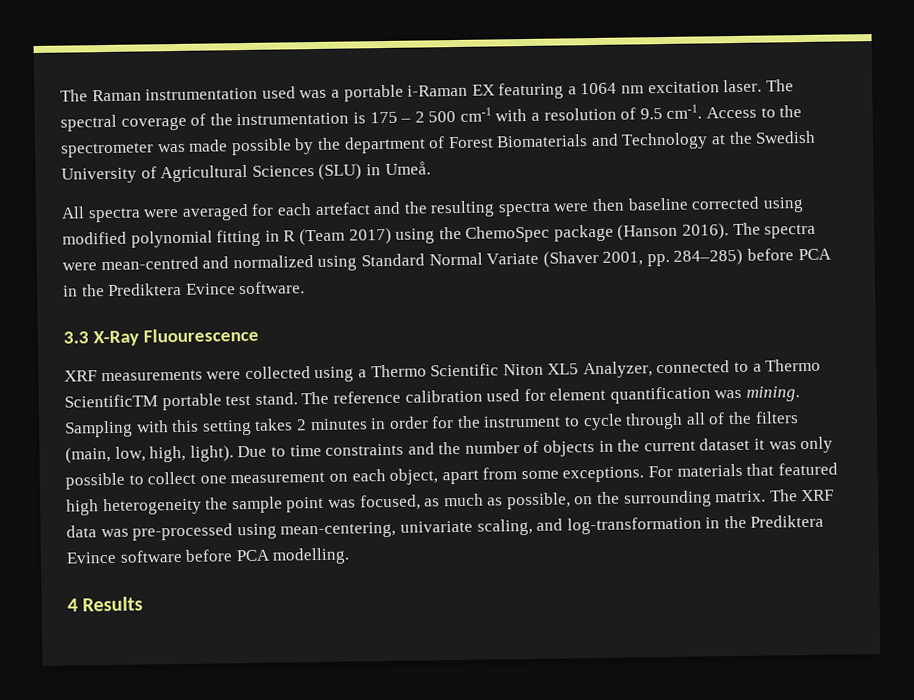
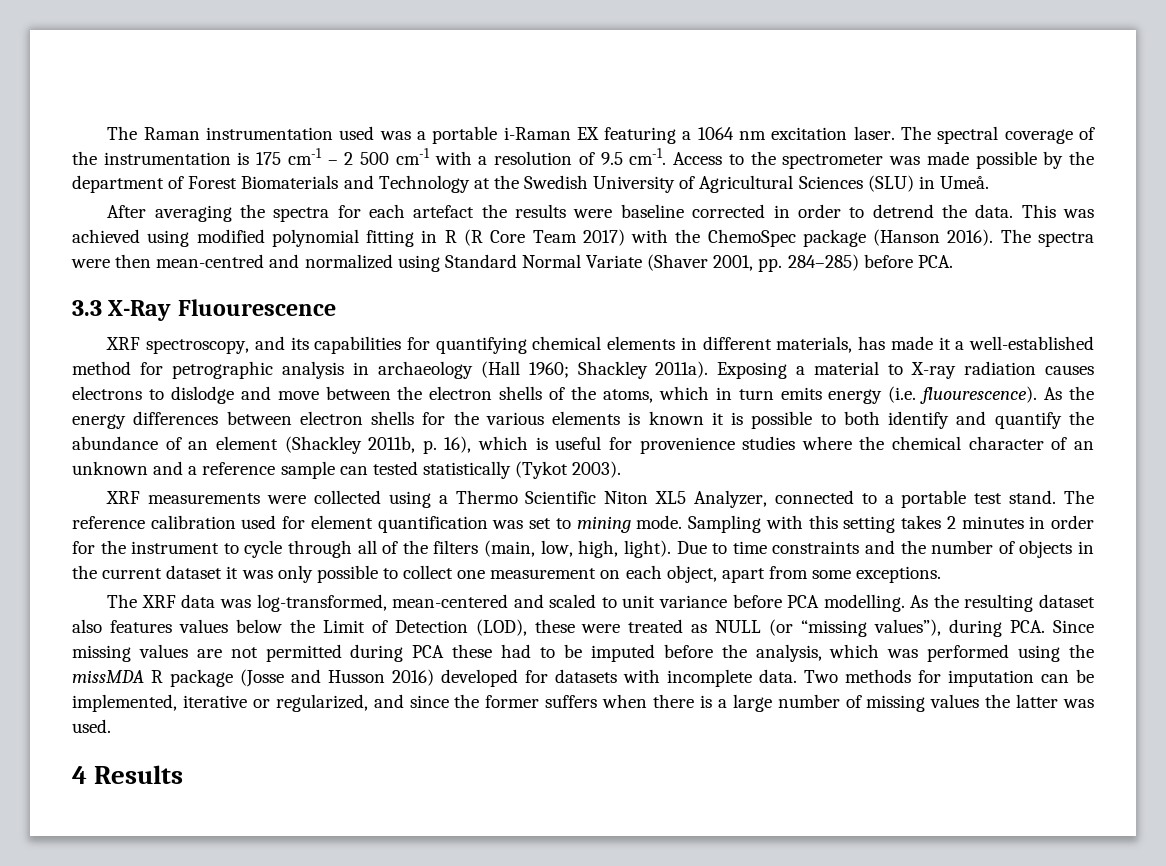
(398, 117) none -> [287,148,322,165] cm-1
[61,196,761,223] All spectra were averaged for each artefact and the resulting spectra were then baseline corrected -> [107,204,1094,222] [72,229,140,243] After averaging the spectra for each artefact the results were baseline corrected in order to detrend the data. This was achieved
[298,227,436,246] (Team 2017) using -> [463,229,669,246] (R Core Team 2017) with
(97, 266) none -> [115,254,152,268] then
[797,248,832,261] [63,281,306,297] [63,327,259,347] PCA in the Prediktera Evince software. // 3.3 X-Ray Fluourescence -> [917,255,953,268] [72,299,336,321] [106,336,1094,354] [72,361,1094,379] [72,386,1094,404] [72,411,1095,429] [72,436,1095,454] [72,461,622,479] PCA. // 3.3 X-Ray Fluourescence // XRF spectroscopy, and its capabilities for quantifying chemical elements in different materials, has made it a well-established method for petrographic analysis in archaeology (Hall 1960; Shackley 2011a). Exposing a material to X-ray radiation causes electrons to dislodge and move between the electron shells of the atoms, which in turn emits energy (i.e. fluourescence). As the energy differences between electron shells for the various elements is known it is possible to both identify and quantify the abundance of an element (Shackley 2011b, p. 16), which is useful for provenience studies where the chemical character of an unknown and a reference sample can tested statistically (Tykot 2003).
[765,358,822,372] [64,394,158,408] Thermo ScientificTM -> (894, 499) none
[746,386,801,402] mining. -> [529,515,683,533] set to mining mode.
[648,462,838,478] [66,489,835,516] [66,514,825,541] [66,547,351,565] For materials that featured high heterogeneity the sample point was focused, as much as possible, on the surrounding matrix. The XRF data was pre-processed using mean-centering, univariate scaling, and log-transformation in the Prediktera Evince software before PCA modelling. -> [107,594,1095,612] [72,619,1094,637] [72,644,1095,662] [72,669,1094,687] [72,694,1094,712] [72,719,111,733] // The XRF data was log-transformed, mean-centered and scaled to unit variance before PCA modelling. As the resulting dataset also features values below the Limit of Detection (LOD), these were treated as NULL (or “missing values”), during PCA. Since missing values are not permitted during PCA these had to be imputed before the analysis, which was performed using the missMDA R package (Josse and Husson 2016) developed for datasets with incomplete data. Two methods for imputation can be implemented, iterative or regularized, and since the former suffers when there is a large number of missing values the latter was used.

